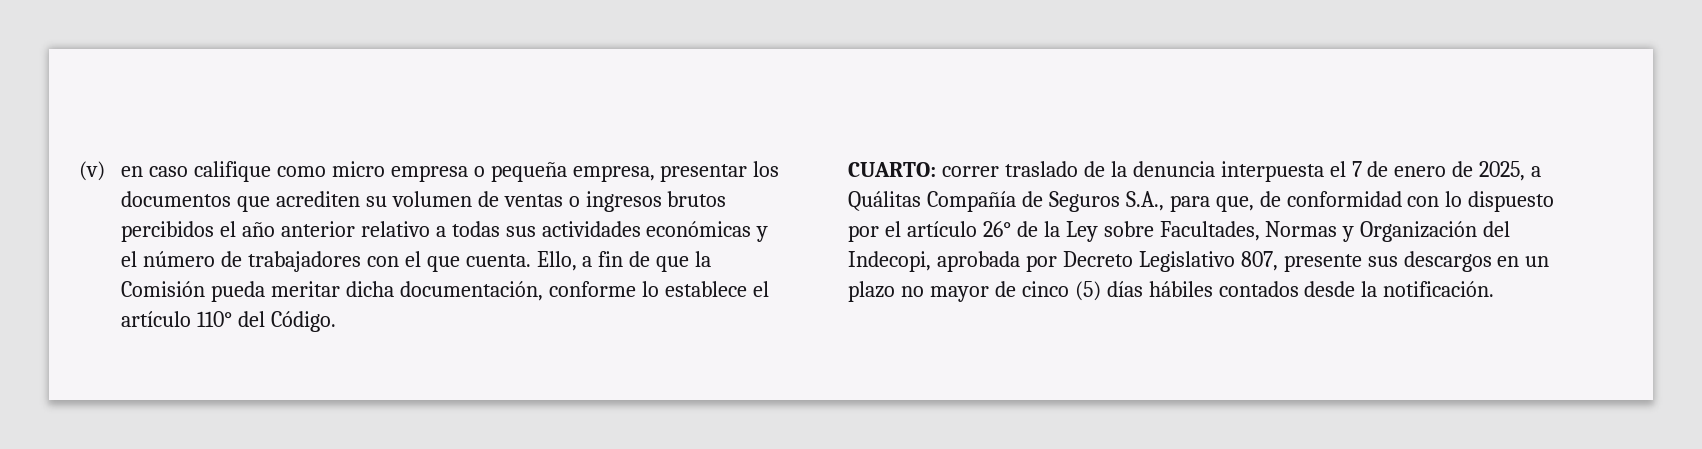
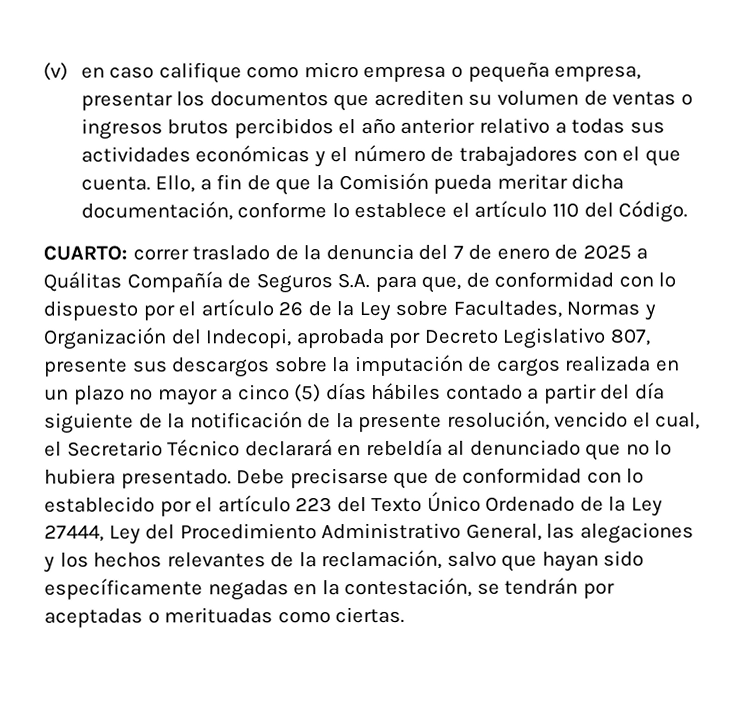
[196,311,232,327] 110° -> [551,202,579,218] 110
[1220,161,1346,182] interpuesta el -> [418,244,449,260] del
[1479,161,1526,181] 2025, -> [582,244,632,260] 2025
[1125,191,1164,211] S.A., -> [337,273,371,289] S.A.
[982,221,1011,237] 26° -> [278,301,304,317] 26
(1492, 261) none -> [274,354,652,377] sobre la imputación de cargos realizada
[994,281,1016,297] de -> [221,388,234,401] a
[1218,281,1495,297] contados desde la notificación. -> [445,382,665,404] [44,410,701,434] [44,438,673,461] [44,467,645,489] [44,491,663,517] [44,522,694,545] [43,549,645,573] [44,577,615,601] [44,606,406,628] contado a partir del día siguiente de la notificación de la presente resolución, vencido el cual, el Secretario Técnico declarará en rebeldía al denunciado que no lo hubiera presentado. Debe precisarse que de conformidad con lo establecido por el artículo 223 del Texto Único Ordenado de la Ley 27444, Ley del Procedimiento Administrativo General, las alegaciones y los hechos relevantes de la reclamación, salvo que hayan sido específicamente negadas en la contestación, se tendrán por aceptadas o merituadas como ciertas.

